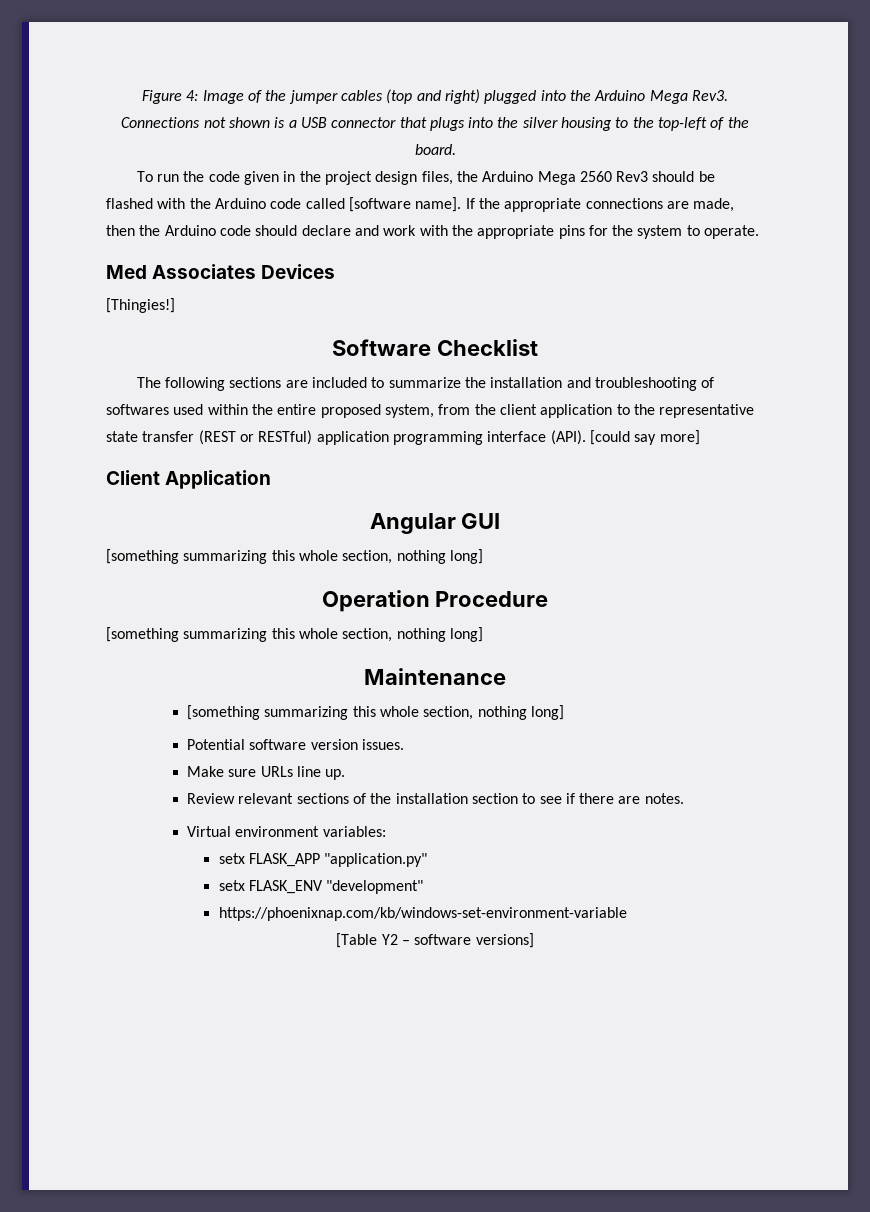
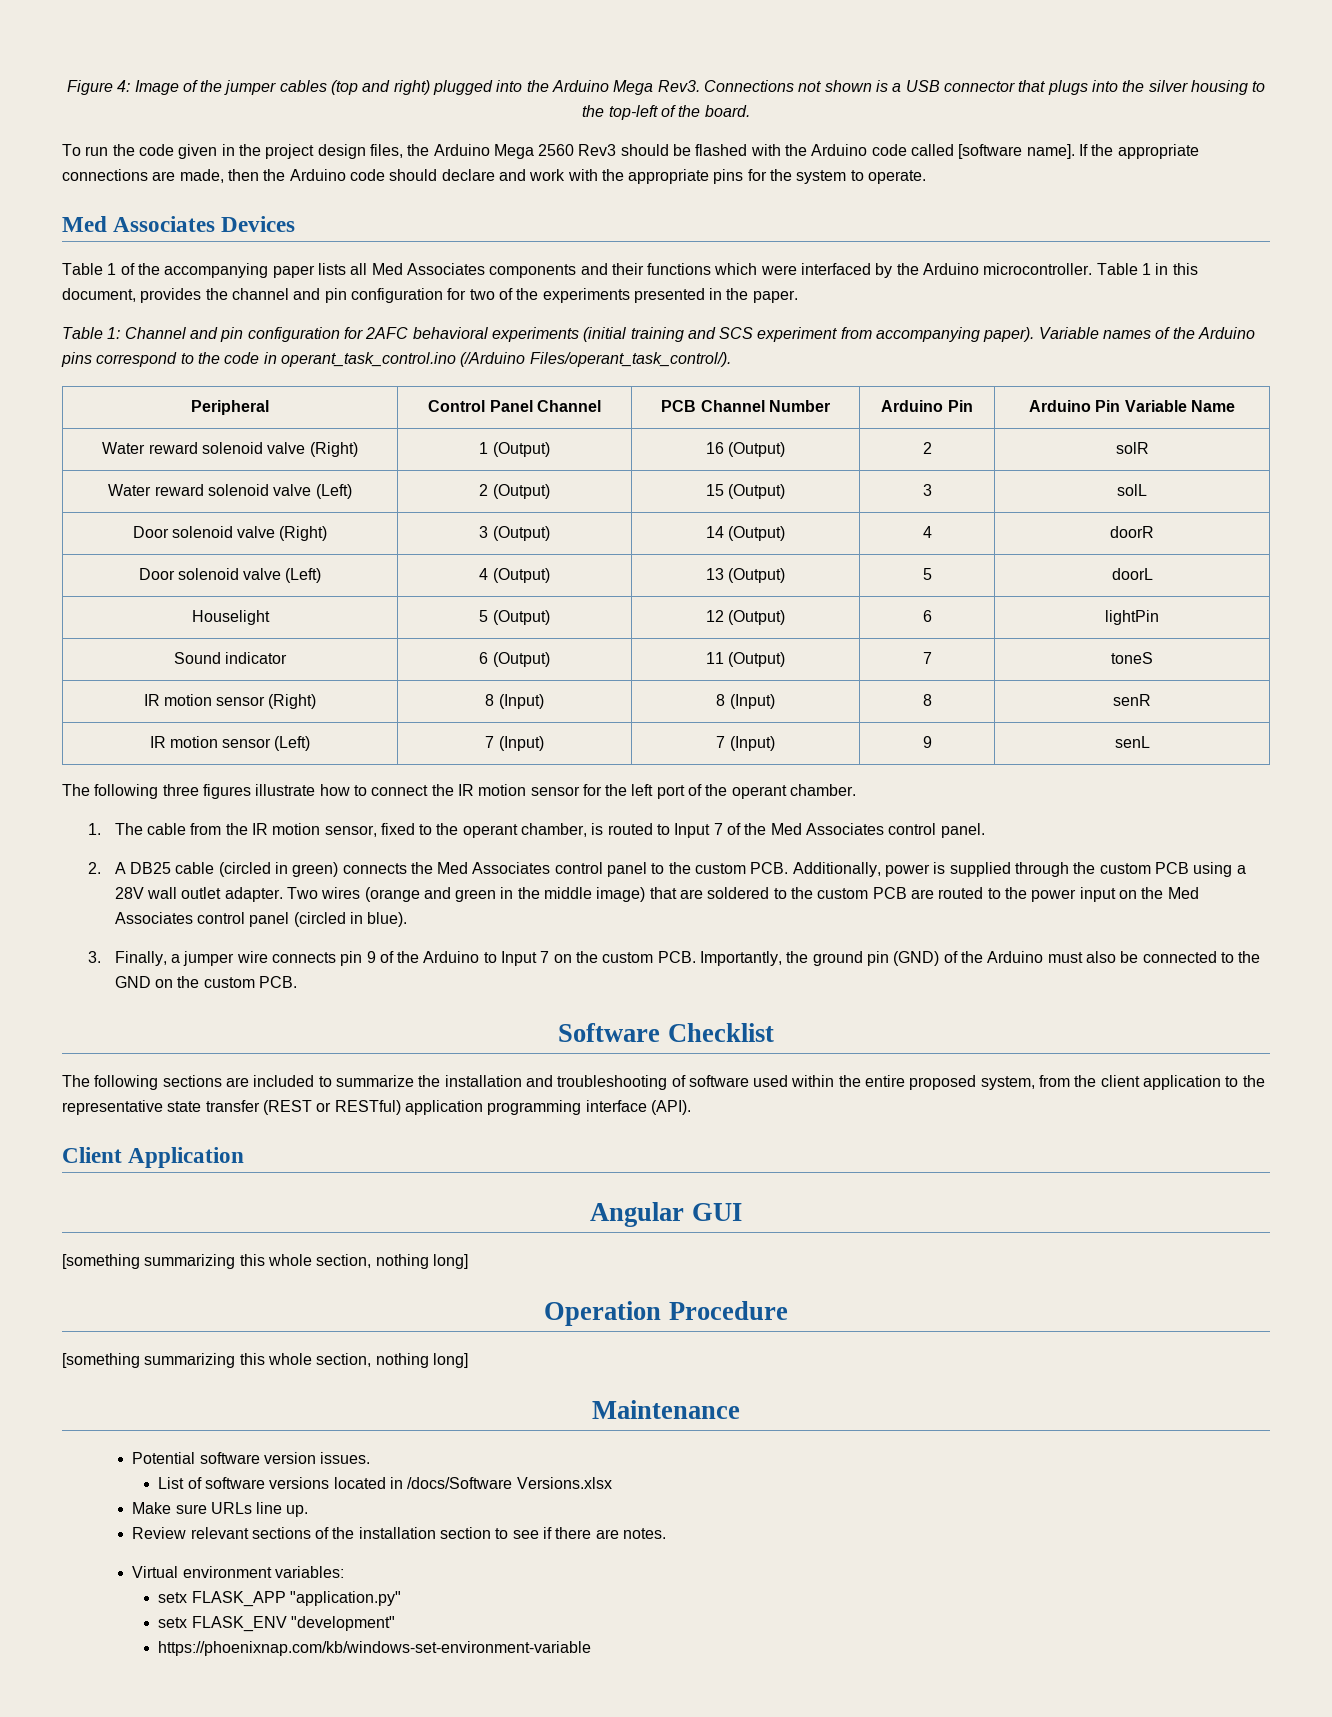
[106,298,175,313] [Thingies!] -> [62,263,1198,278] [62,288,798,303] [62,327,1256,342] [61,352,731,367] [191,400,269,415] [428,400,601,412] [661,400,830,412] [881,400,973,412] [1029,400,1235,412] [102,442,358,457] [479,442,550,457] [705,442,786,457] [922,442,932,454] [1115,442,1149,454] [108,484,352,499] [479,484,550,499] [705,484,786,499] [922,484,932,496] [1117,484,1147,496] [132,526,328,541] [479,526,550,541] [705,526,786,541] [922,526,932,538] [1110,526,1154,538] [138,568,322,583] [479,568,550,583] [705,568,786,583] [922,568,932,580] [1111,568,1153,580] [191,610,270,625] [479,610,550,625] [705,610,786,625] [922,610,932,622] [1105,610,1159,625] [173,652,288,664] [479,652,550,667] [705,652,786,667] [922,652,932,664] [1111,652,1153,664] [143,694,317,709] [485,694,544,709] [716,694,775,709] [922,694,932,706] [1113,694,1151,706] [149,736,311,751] [485,736,544,751] [716,736,775,751] [922,736,932,748] [1114,736,1150,748] [62,784,857,799] [88,823,985,838] [88,862,1246,877] [114,887,1199,902] [114,912,408,927] [88,951,1261,966] [114,976,297,988] Table 1 of the accompanying paper lists all Med Associates components and their functions which were interfaced by the Arduino microcontroller. Table 1 in this document, provides the channel and pin configuration for two of the experiments presented in the paper. // Table 1: Channel and pin configuration for 2AFC behavioral experiments (initial training and SCS experiment from accompanying paper). Variable names of the Arduino pins correspond to the code in operant_task_control.ino (/Arduino Files/operant_task_control/). // Peripheral | Control Panel Channel | PCB Channel Number | Arduino Pin | Arduino Pin Variable Name // Water reward solenoid valve (Right) | 1 (Output) | 16 (Output) | 2 | solR // Water reward solenoid valve (Left) | 2 (Output) | 15 (Output) | 3 | solL // Door solenoid valve (Right) | 3 (Output) | 14 (Output) | 4 | doorR // Door solenoid valve (Left) | 4 (Output) | 13 (Output) | 5 | doorL // Houselight | 5 (Output) | 12 (Output) | 6 | lightPin // Sound indicator | 6 (Output) | 11 (Output) | 7 | toneS // IR motion sensor (Right) | 8 (Input) | 8 (Input) | 8 | senR // IR motion sensor (Left) | 7 (Input) | 7 (Input) | 9 | senL // The following three figures illustrate how to connect the IR motion sensor for the left port of the operant chamber. // 1. The cable from the IR motion sensor, fixed to the operant chamber, is routed to Input 7 of the Med Associates control panel. // 2. A DB25 cable (circled in green) connects the Med Associates control panel to the custom PCB. Additionally, power is supplied through the custom PCB using a 28V wall outlet adapter. Two wires (orange and green in the middle image) that are soldered to the custom PCB are routed to the power input on the Med Associates control panel (circled in blue). // 3. Finally, a jumper wire connects pin 9 of the Arduino to Input 7 on the custom PCB. Importantly, the ground pin (GND) of the Arduino must also be connected to the GND on the custom PCB.
[106,404,169,415] softwares -> [688,1075,749,1087] software
[589,430,700,445] [could say more] -> (691, 1107) none
[186,705,564,720] [186,739,404,750] [something summarizing this whole section, nothing long] // Potential software version issues. -> [132,1452,371,1464] [158,1477,612,1489] Potential software version issues. // List of software versions located in /docs/Software Versions.xlsx
[336,933,534,948] // [Table Y2 – software versions] -> (592, 1648) none

